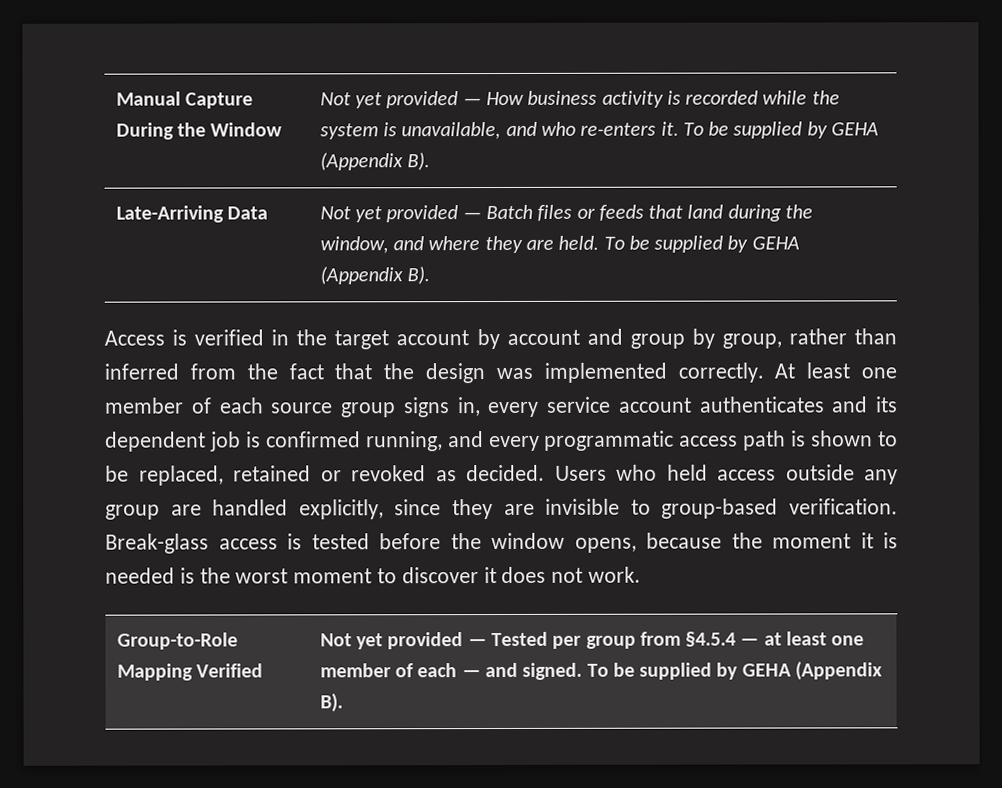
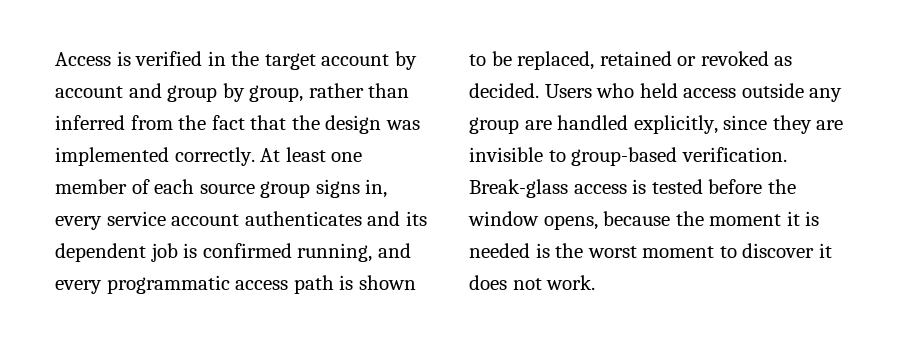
[115,91,254,109] [115,122,283,140] [319,90,840,109] [319,121,879,140] [319,152,431,171] [115,205,269,223] [319,204,813,223] [319,235,800,254] [319,266,431,285] Manual Capture During the Window | Not yet provided — How business activity is recorded while the system is unavailable, and who re-enters it. To be supplied by GEHA (Appendix B). // Late-Arriving Data | Not yet provided — Batch files or feeds that land during the window, and where they are held. To be supplied by GEHA (Appendix B). // -> (55, 59) none
[116,632,238,650] [116,663,264,681] [319,631,865,650] [319,661,883,681] [319,693,343,713] // Group-to-Role Mapping Verified | Not yet provided — Tested per group from §4.5.4 — at least one member of each — and signed. To be supplied by GEHA (Appendix B). -> (596, 282) none

